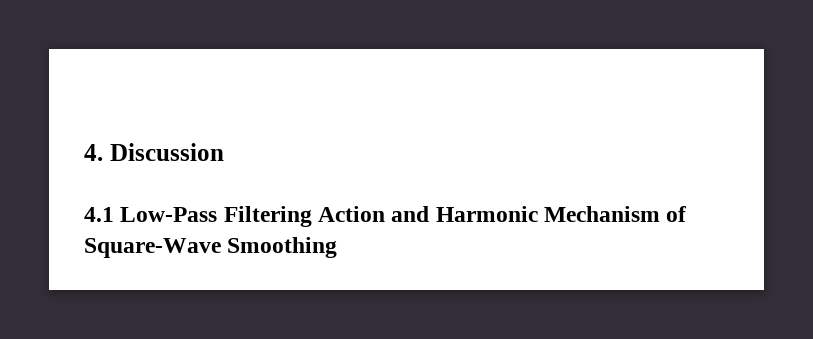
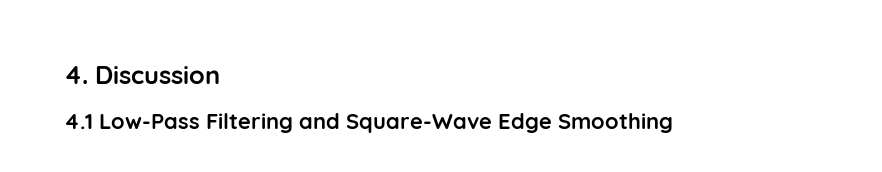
[318,206,688,222] [84,238,221,258] Action and Harmonic Mechanism of Square-Wave -> [299,113,552,133] and Square-Wave Edge

